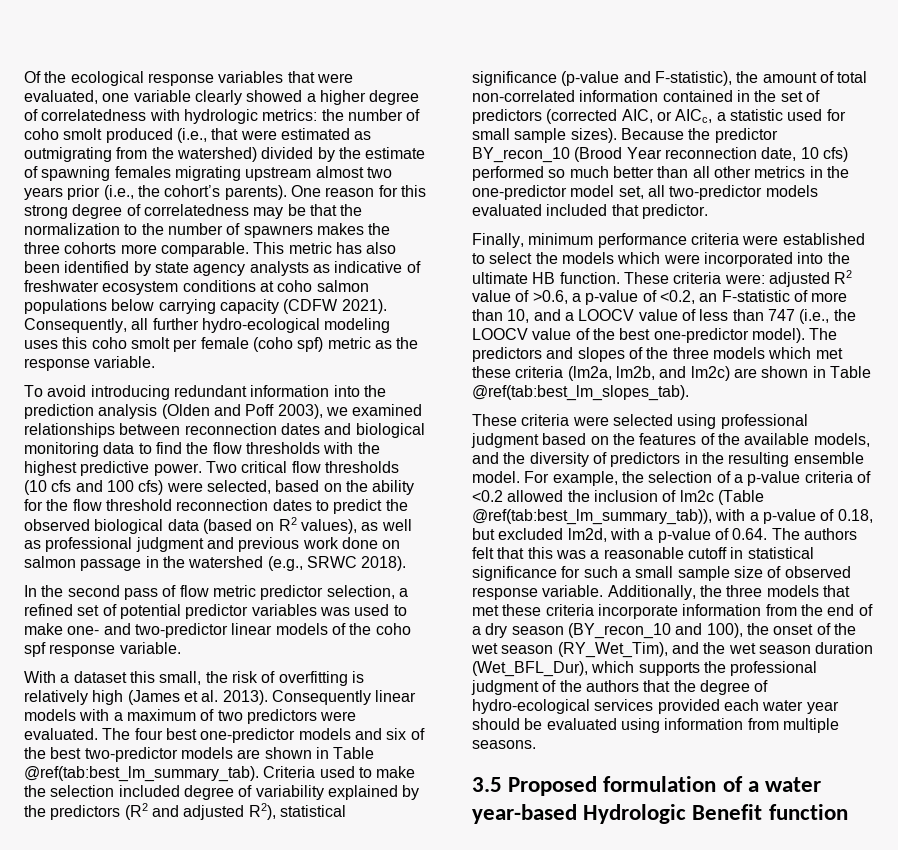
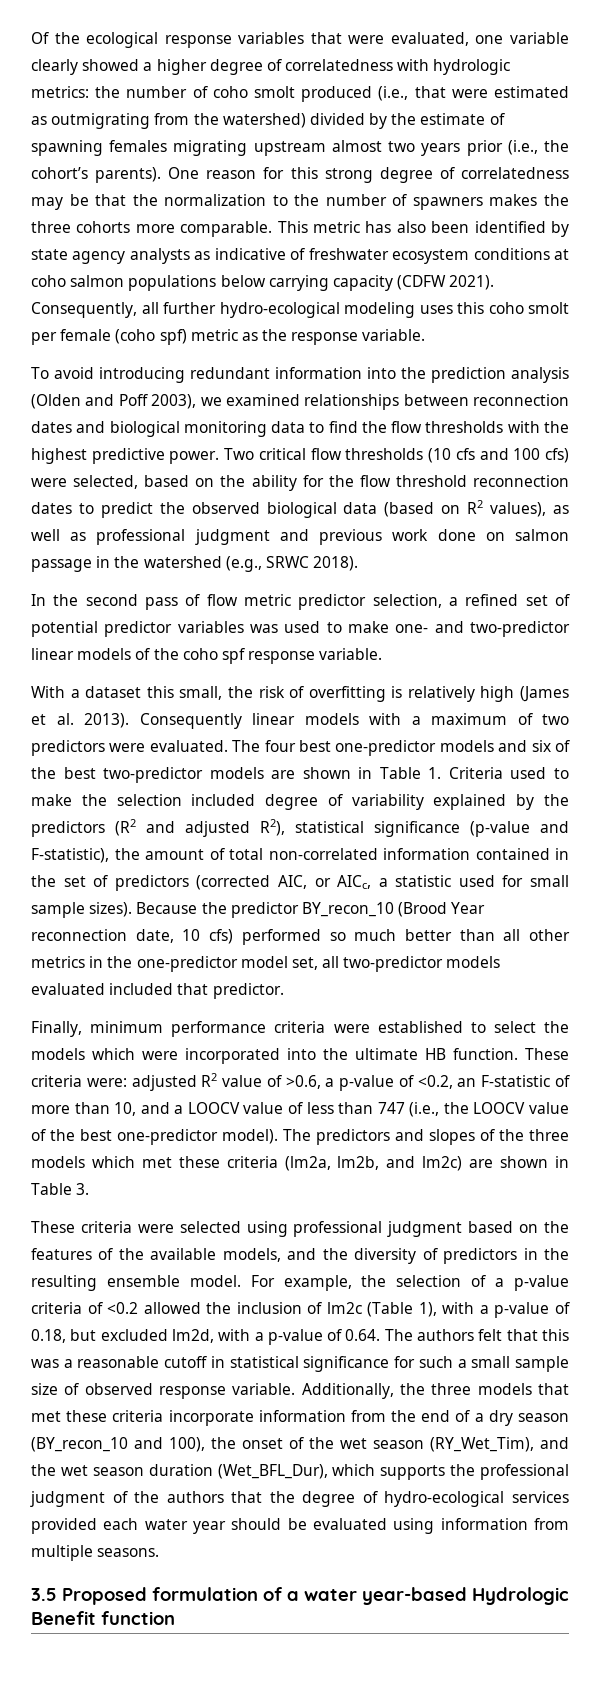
[24,766,259,782] @ref(tab:best_lm_summary_tab). -> [428,767,442,779] 1.
[472,385,689,401] @ref(tab:best_lm_slopes_tab). -> [76,1183,90,1195] 3.
[472,509,712,525] @ref(tab:best_lm_summary_tab)), -> [418,1302,437,1317] 1),

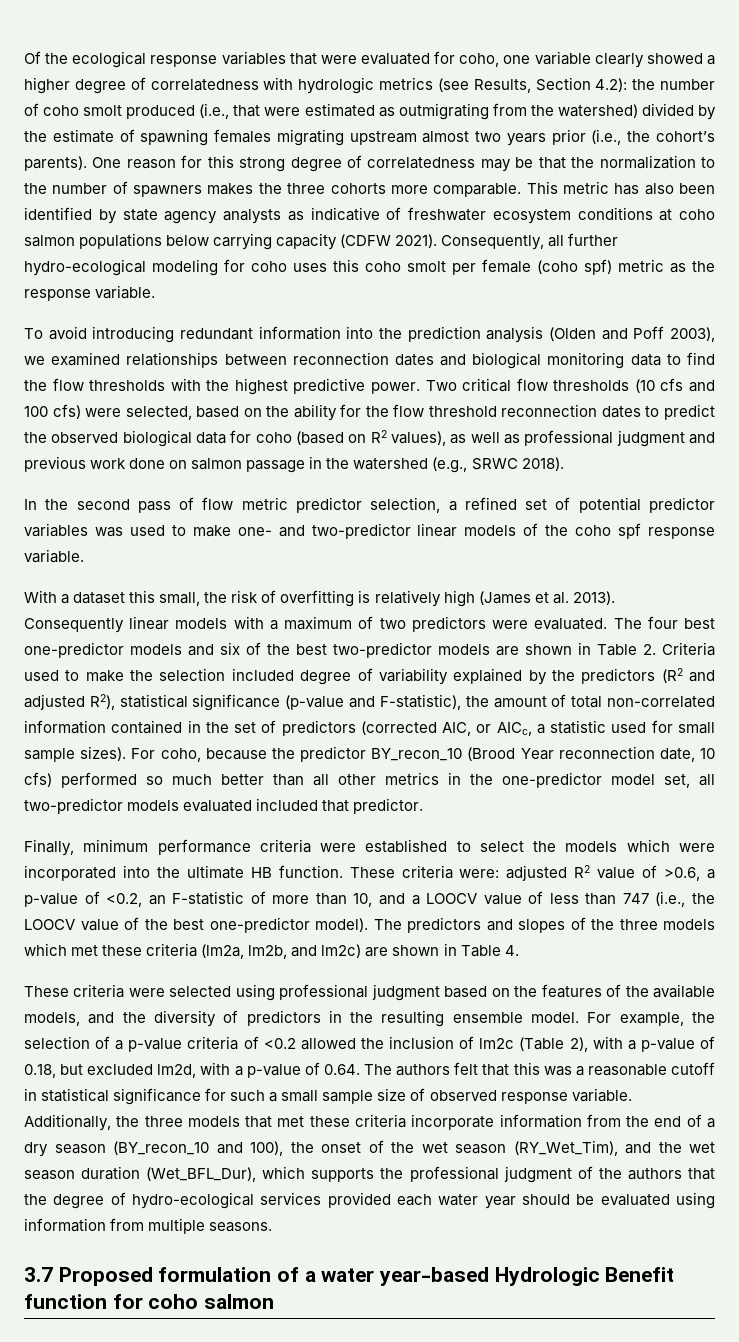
[390,32,469,46] evaluated, -> [361,51,500,67] evaluated for coho,
[31,86,89,98] metrics: -> [379,77,628,93] metrics (see Results, Section 4.2):
(415, 310) none -> [224,259,287,272] for coho
(378, 508) none -> [230,430,292,443] for coho
[428,767,442,779] 1. -> [643,644,656,655] 2.
[136,902,198,914] Because -> [131,748,267,762] For coho, because
[76,1183,90,1195] 3. -> [504,945,519,956] 4.
[418,1302,437,1317] 1), -> [569,1037,588,1052] 2),
[31,1588,57,1601] 3.5 -> [24,1267,53,1282] 3.7
(175, 1618) none -> [112,1294,275,1309] for coho salmon

